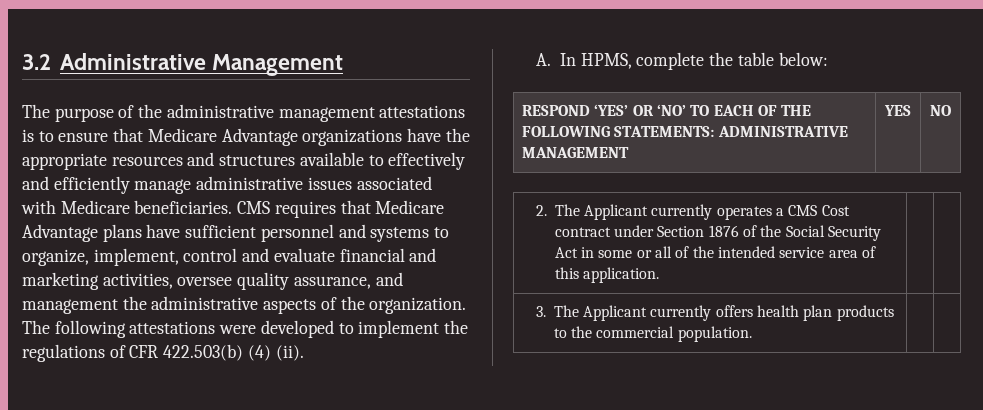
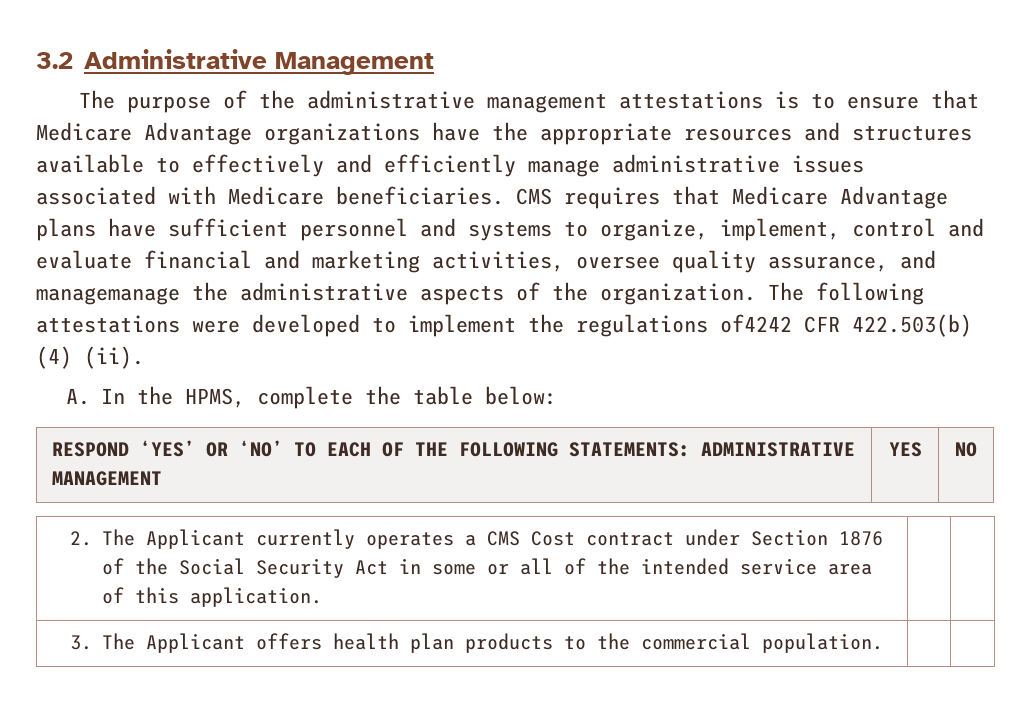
[22,299,118,314] management -> [36,287,180,305] managemanage
[109,345,126,358] of -> [720,314,792,333] of4242
(576, 59) none -> [136,386,173,405] the
[650,305,712,321] currently -> (246, 643) none

